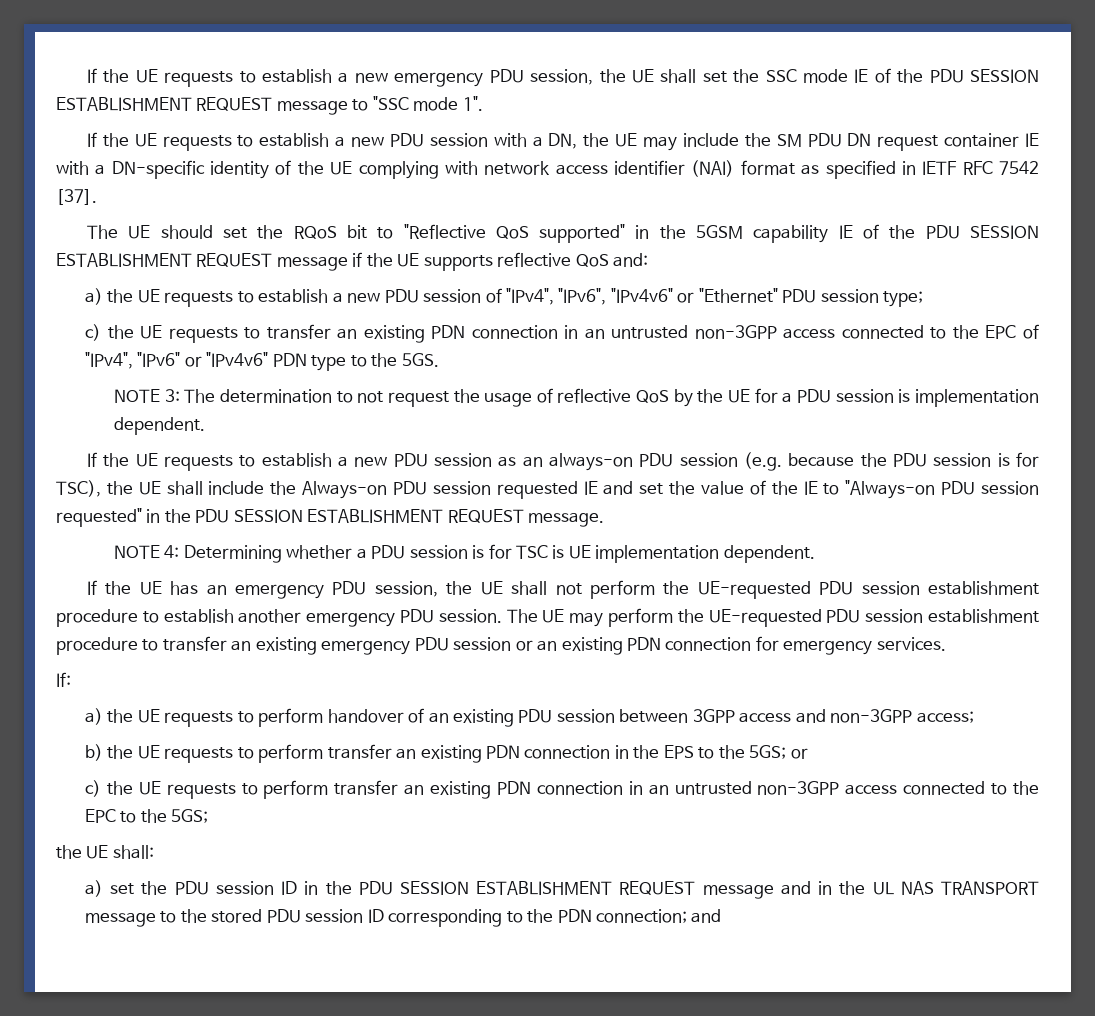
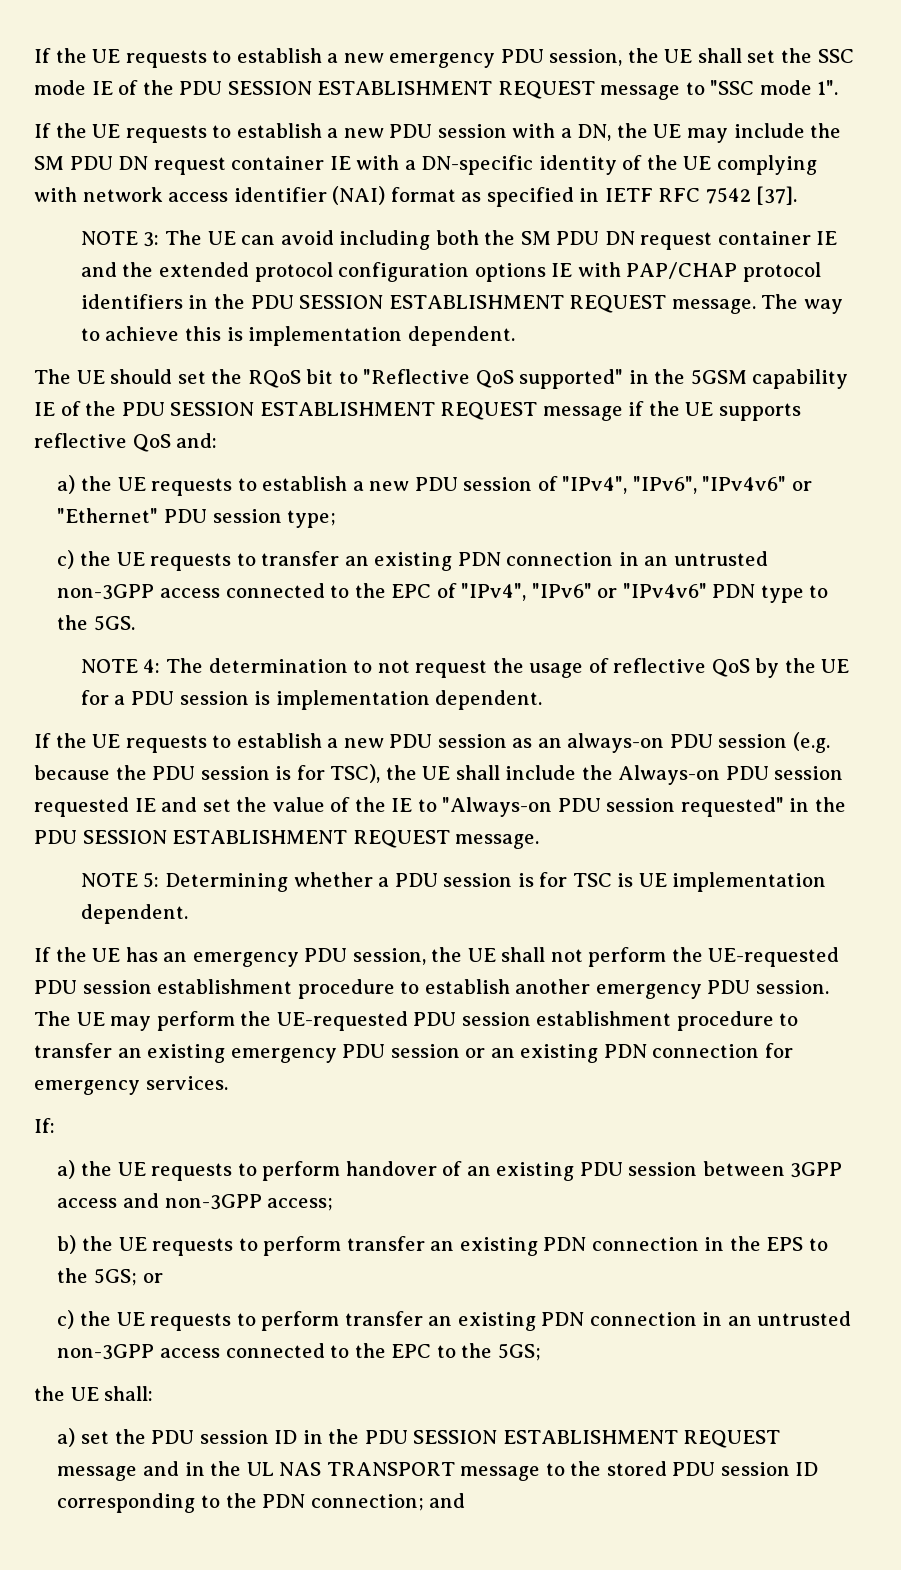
(97, 197) none -> [80,230,838,250] [80,262,821,282] [80,294,843,314] [80,326,515,346] // NOTE 3: The UE can avoid including both the SM PDU DN request container IE and the extended protocol configuration options IE with PAP/CHAP protocol identifiers in the PDU SESSION ESTABLISHMENT REQUEST message. The way to achieve this is implementation dependent.
[164,389,180,402] 3: -> [143,659,161,673] 4:
[164,545,180,558] 4: -> [143,872,160,888] 5:

